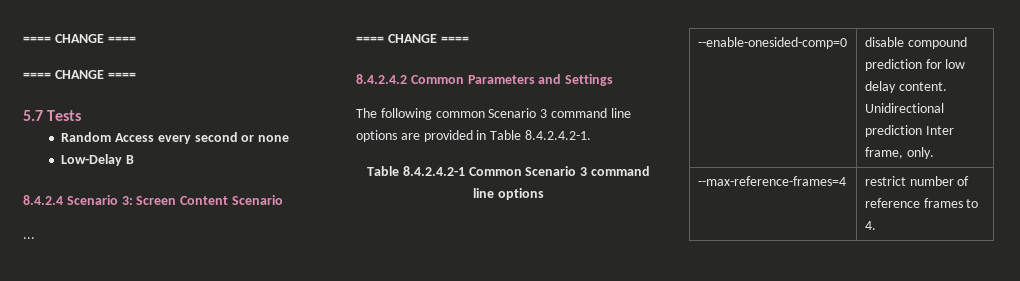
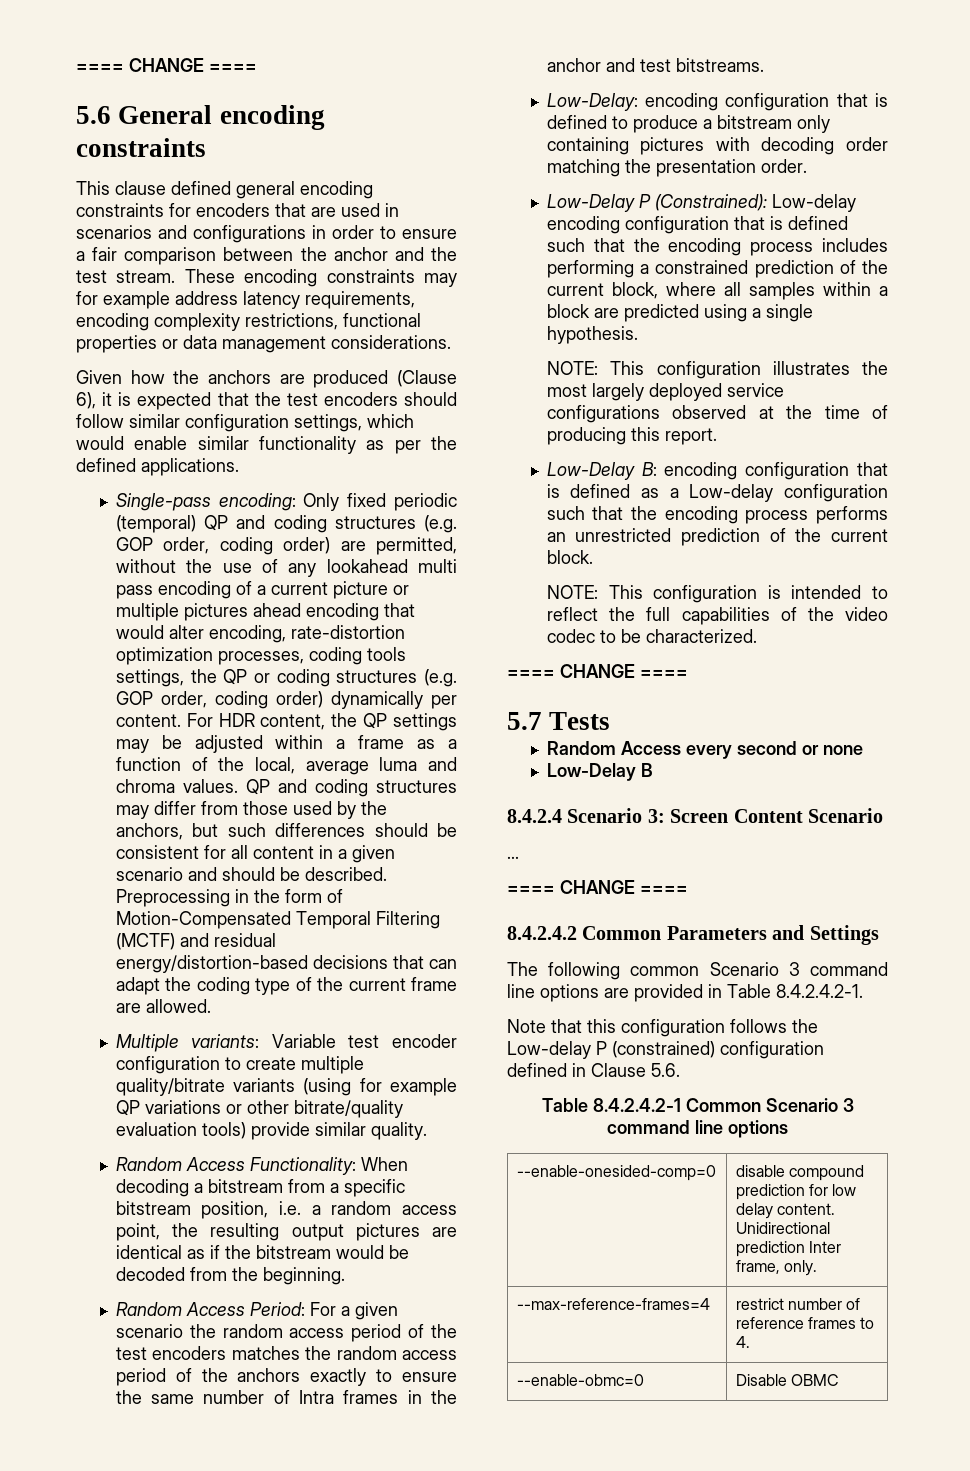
[23,34,136,43] ==== CHANGE ==== -> [76,58,257,72] [76,105,325,130] [76,138,206,157] [76,181,373,199] [76,203,399,217] [76,225,457,243] [76,247,458,265] [76,269,457,287] [76,291,415,309] [76,313,421,331] [76,335,451,353] [76,370,457,388] [76,392,457,410] [76,414,414,432] [76,436,457,454] [76,458,239,476] [115,493,458,511] [115,515,457,533] [115,537,457,555] [115,559,457,577] [115,581,409,599] [115,603,415,621] [115,625,405,643] [115,647,406,665] [115,669,458,687] [115,691,458,709] [115,713,457,731] [115,735,458,753] [115,757,458,775] [115,779,458,797] [115,801,387,819] [115,823,457,840] [115,845,395,863] [115,867,387,881] [115,889,343,907] [115,911,440,929] [115,933,276,950] [115,955,457,973] [115,977,457,995] [115,999,211,1013] [115,1034,458,1052] [115,1056,364,1074] [115,1078,458,1096] [115,1100,403,1118] [115,1122,427,1140] [115,1157,408,1175] [115,1179,405,1197] [115,1201,458,1219] [115,1223,457,1241] [115,1245,409,1259] [115,1267,345,1285] [115,1302,398,1320] [115,1324,457,1342] [115,1346,457,1360] [115,1368,457,1386] [115,1390,458,1404] [546,58,764,72] [546,93,888,111] [546,115,830,133] [546,137,888,155] [546,159,807,177] [546,194,856,212] [546,216,848,234] [546,238,888,256] [546,260,888,278] [546,282,888,300] [546,304,813,322] [546,326,638,344] [547,361,888,379] [547,383,785,401] [547,405,888,423] [547,427,718,445] [546,462,888,480] [546,484,888,502] [546,506,888,524] [546,528,888,546] [546,550,593,564] [547,585,888,603] [547,607,888,625] [547,629,758,643] ==== CHANGE ==== // 5.6 General encoding constraints // This clause defined general encoding constraints for encoders that are used in scenarios and configurations in order to ensure a fair comparison between the anchor and the test stream. These encoding constraints may for example address latency requirements, encoding complexity restrictions, functional properties or data management considerations. // Given how the anchors are produced (Clause 6), it is expected that the test encoders should follow similar configuration settings, which would enable similar functionality as per the defined applications. // Single-pass encoding: Only fixed periodic (temporal) QP and coding structures (e.g. GOP order, coding order) are permitted, without the use of any lookahead multi pass encoding of a current picture or multiple pictures ahead encoding that would alter encoding, rate-distortion optimization processes, coding tools settings, the QP or coding structures (e.g. GOP order, coding order) dynamically per content. For HDR content, the QP settings may be adjusted within a frame as a function of the local, average luma and chroma values. QP and coding structures may differ from those used by the anchors, but such differences should be consistent for all content in a given scenario and should be described. Preprocessing in the form of Motion-Compensated Temporal Filtering (MCTF) and residual energy/distortion-based decisions that can adapt the coding type of the current frame are allowed. // Multiple variants: Variable test encoder configuration to create multiple quality/bitrate variants (using for example QP variations or other bitrate/quality evaluation tools) provide similar quality. // Random Access Functionality: When decoding a bitstream from a specific bitstream position, i.e. a random access point, the resulting output pictures are identical as if the bitstream would be decoded from the beginning. // Random Access Period: For a given scenario the random access period of the test encoders matches the random access period of the anchors exactly to ensure the same number of Intra frames in the anchor and test bitstreams. // Low-Delay: encoding configuration that is defined to produce a bitstream only containing pictures with decoding order matching the presentation order. // Low-Delay P (Constrained): Low-delay encoding configuration that is defined such that the encoding process includes performing a constrained prediction of the current block, where all samples within a block are predicted using a single hypothesis. // NOTE: This configuration illustrates the most largely deployed service configurations observed at the time of producing this report. // Low-Delay B: encoding configuration that is defined as a Low-delay configuration such that the encoding process performs an unrestricted prediction of the current block. // NOTE: This configuration is intended to reflect the full capabilities of the video codec to be characterized.
(591, 135) none -> [507,1019,818,1037] [507,1041,824,1059] [507,1063,680,1077] // Note that this configuration follows the Low-delay P (constrained) configuration defined in Clause 5.6.
(876, 225) none -> [516,1374,644,1386] [735,1374,839,1386] // --enable-obmc=0 | Disable OBMC

